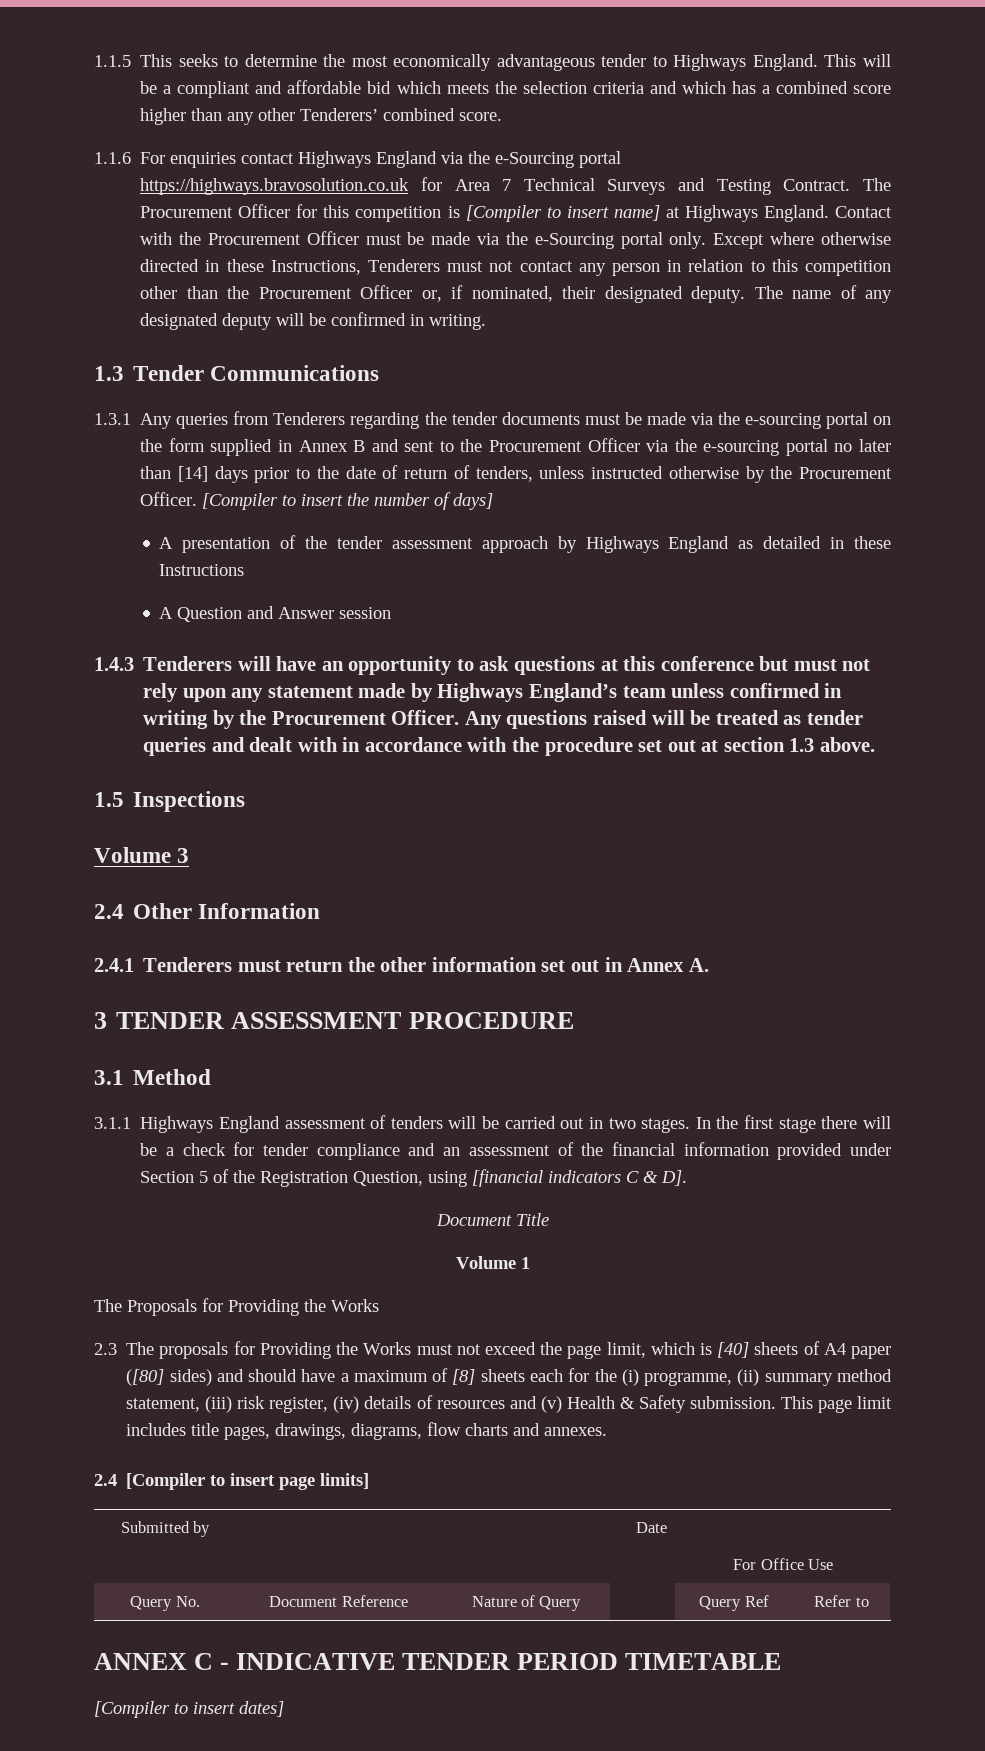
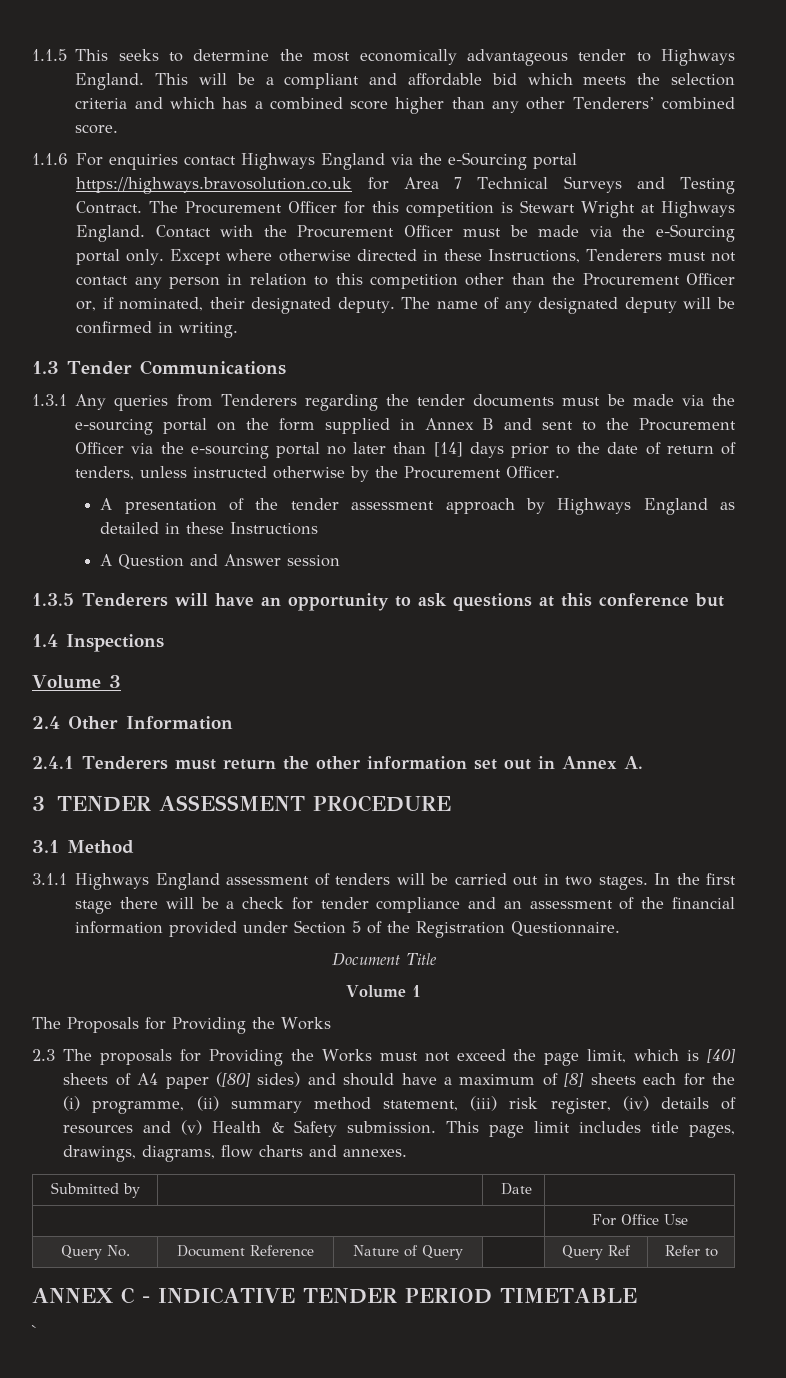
[465,205,660,222] [Compiler to insert name] -> [520,200,636,218] Stewart Wright
[202,492,494,510] [Compiler to insert the number of days] -> (561, 472) none
[94,657,134,671] 1.4.3 -> [32,593,74,606] 1.3.5
[793,659,871,671] [143,683,843,702] [143,710,863,729] [143,737,875,756] [94,792,124,807] must not rely upon any statement made by Highways England’s team unless confirmed in writing by the Procurement Officer. Any questions raised will be treated as tender queries and dealt with in accordance with the procedure set out at section 1.3 above. // 1.5 -> [32,634,58,647] // 1.4
[353,1169,688,1187] Question, using [financial indicators C & D]. -> [511,921,621,936] Questionnaire.
[94,1473,370,1490] // 2.4 [Compiler to insert page limits] -> (408, 1153) none
[94,1701,284,1718] [Compiler to insert dates] -> [31,1325,37,1336] `

